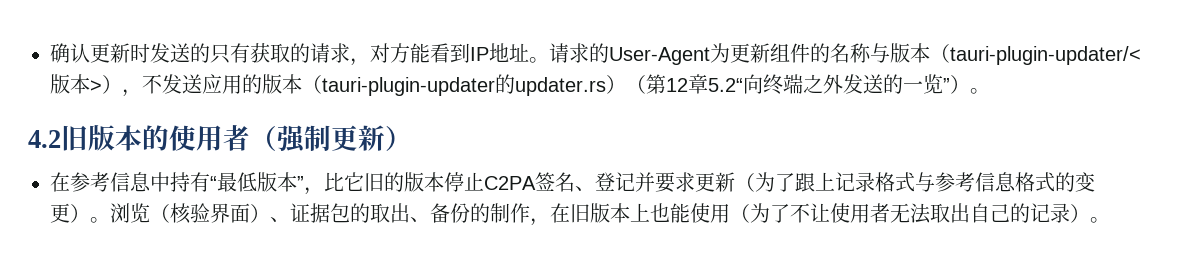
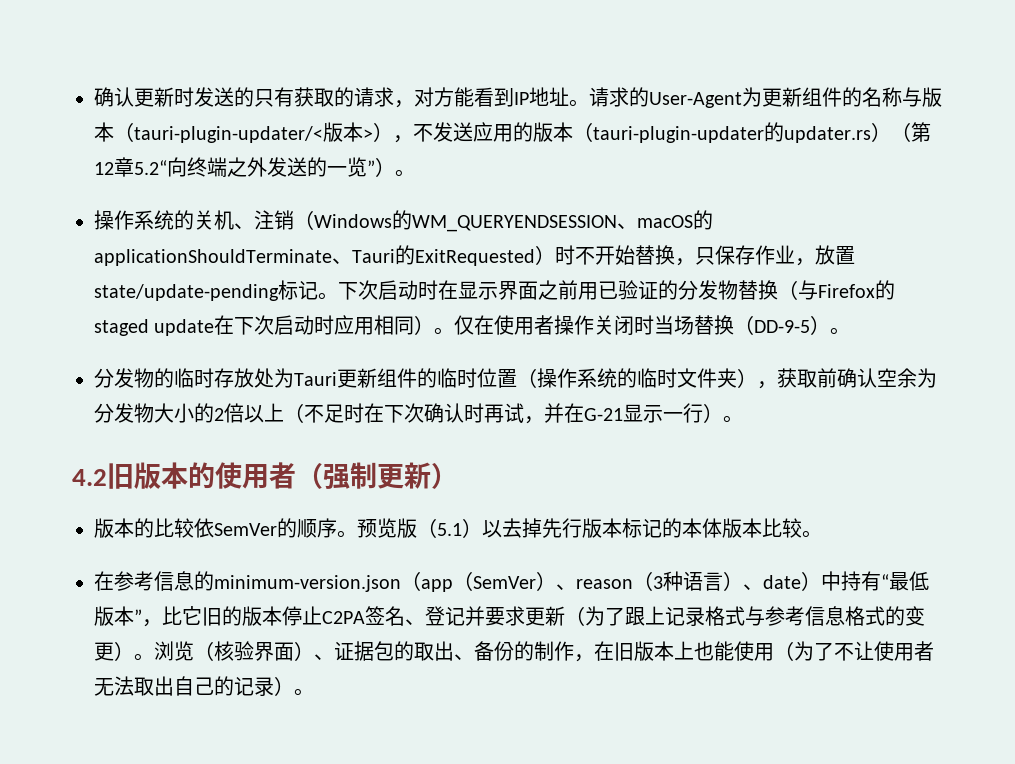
(990, 91) none -> [94,210,713,232] [94,245,855,266] [94,280,895,301] [94,315,851,336] [94,368,937,389] [94,403,743,424] // 操作系统的关机、注销（Windows的WM_QUERYENDSESSION、macOS的applicationShouldTerminate、Tauri的ExitRequested）时不开始替换，只保存作业，放置state/update-pending标记。下次启动时在显示界面之前用已验证的分发物替换（与Firefox的staged update在下次启动时应用相同）。仅在使用者操作关闭时当场替换（DD-9-5）。 // 分发物的临时存放处为Tauri更新组件的临时位置（操作系统的临时文件夹），获取前确认空余为分发物大小的2倍以上（不足时在下次确认时再试，并在G-21显示一行）。
[50,172,151,192] 在参考信息 -> [94,518,822,538] [94,571,821,592] 版本的比较依SemVer的顺序。预览版（5.1）以去掉先行版本标记的本体版本比较。 // 在参考信息的minimum-version.json（app（SemVer）、reason（3种语言）、date）

